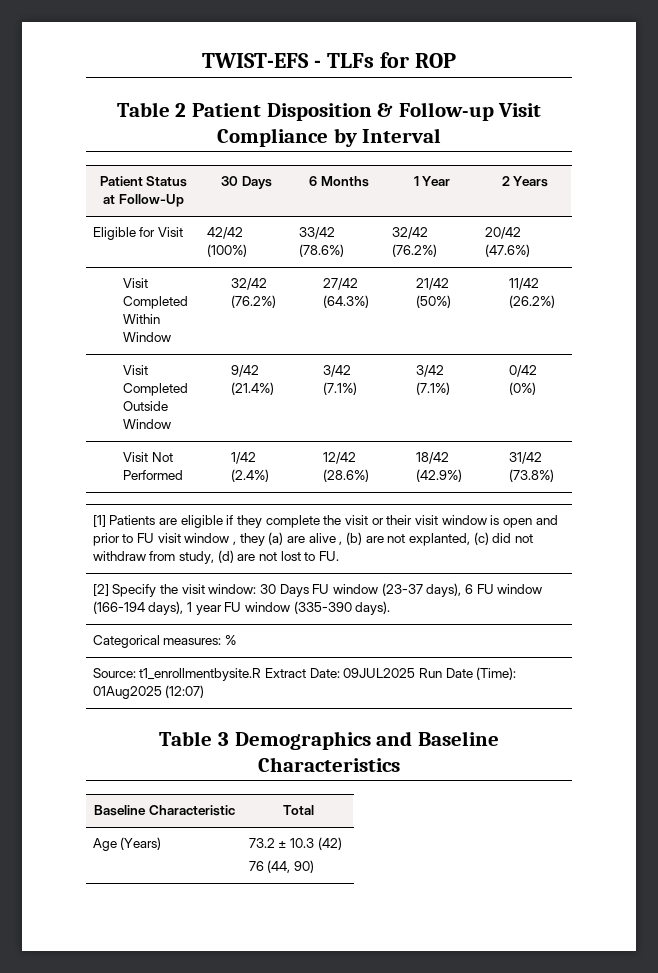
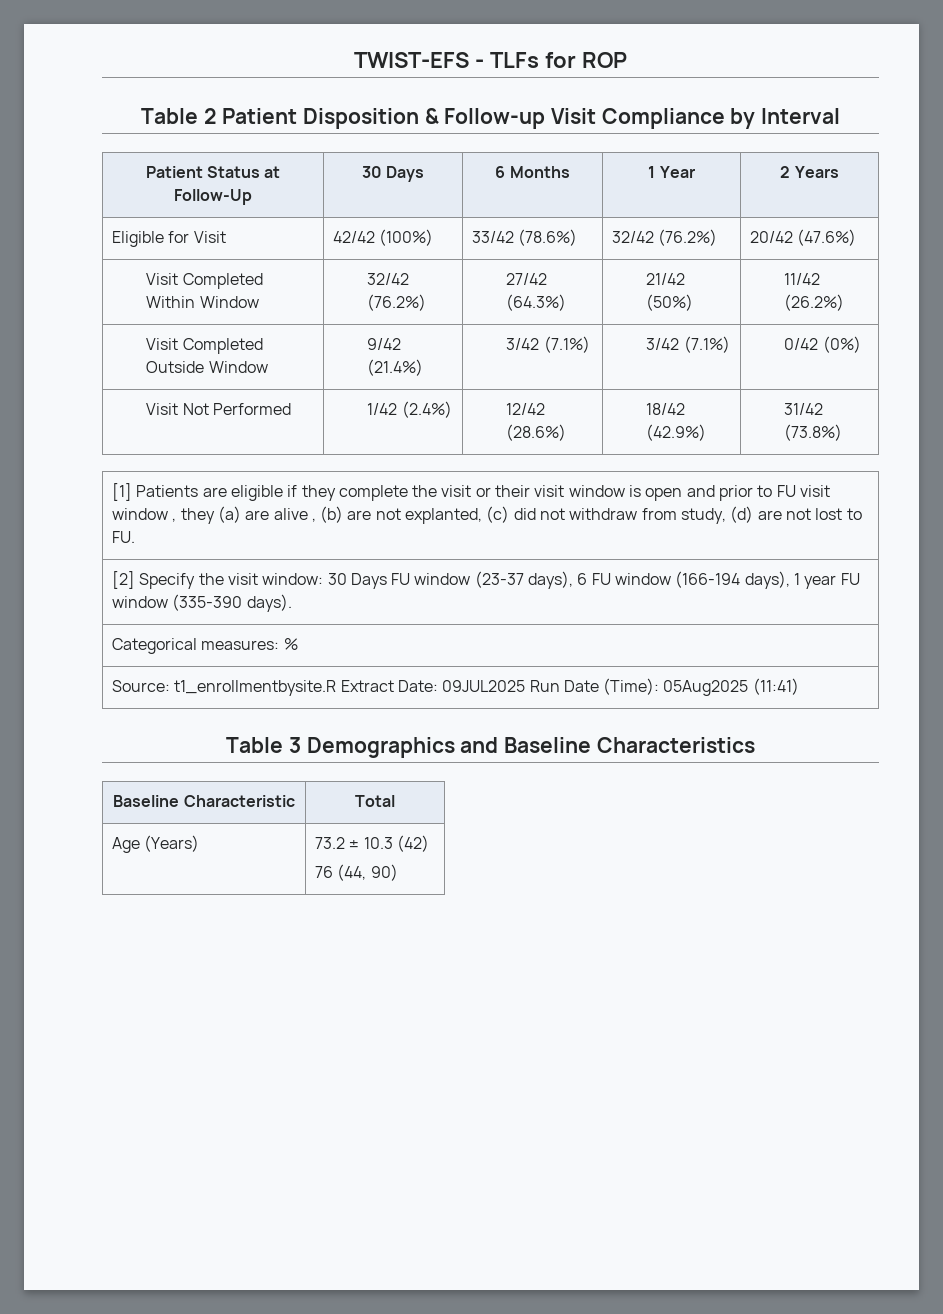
[92,685,205,699] 01Aug2025 (12:07) -> [663,678,799,696] 05Aug2025 (11:41)

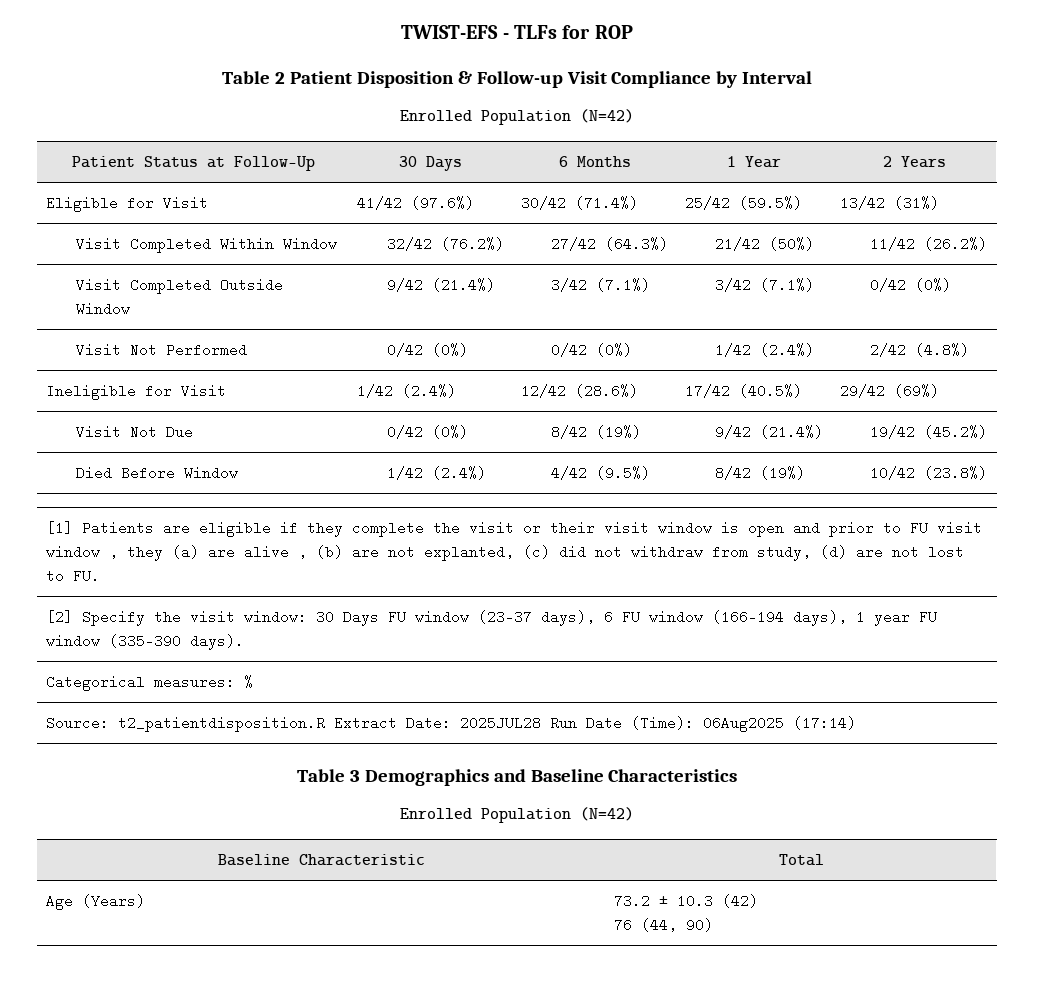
(841, 116) none -> [400,109,634,125] // Enrolled Population (N=42)
[332,229,434,246] [471,229,578,246] [611,229,718,246] [749,229,857,246] 42/42 (100%) | 33/42 (78.6%) | 32/42 (76.2%) | 20/42 (47.6%) -> [357,196,475,210] [521,196,639,210] [685,196,803,210] [840,196,940,210] 41/42 (97.6%) | 30/42 (71.4%) | 25/42 (59.5%) | 13/42 (31%)
[367,401,452,418] [506,403,546,415] [506,424,567,441] [646,403,686,415] [646,424,707,441] [784,403,824,415] [784,424,843,441] 1/42 (2.4%) | 12/42 (28.6%) | 18/42 (42.9%) | 31/42 (73.8%) -> [386,343,468,357] [550,343,632,357] [714,343,814,357] [869,343,969,357] [46,384,227,400] [357,384,457,398] [521,384,639,398] [685,384,803,398] [840,384,940,398] [75,425,193,439] [386,425,468,439] [550,425,641,439] [714,425,823,439] [869,425,987,439] [75,466,238,480] [386,466,486,480] [550,466,650,480] [714,466,805,480] [869,466,987,480] 0/42 (0%) | 0/42 (0%) | 1/42 (2.4%) | 2/42 (4.8%) // Ineligible for Visit | 1/42 (2.4%) | 12/42 (28.6%) | 17/42 (40.5%) | 29/42 (69%) // Visit Not Due | 0/42 (0%) | 8/42 (19%) | 9/42 (21.4%) | 19/42 (45.2%) // Died Before Window | 1/42 (2.4%) | 4/42 (9.5%) | 8/42 (19%) | 10/42 (23.8%)
[174,680,337,696] t1_enrollmentbysite.R -> [118,716,326,732] t2_patientdisposition.R
[442,680,526,692] 09JUL2025 -> [460,716,542,730] 2025JUL28
[663,678,799,696] 05Aug2025 (11:41) -> [703,716,857,732] 06Aug2025 (17:14)
(755, 745) none -> [400,807,634,823] // Enrolled Population (N=42)

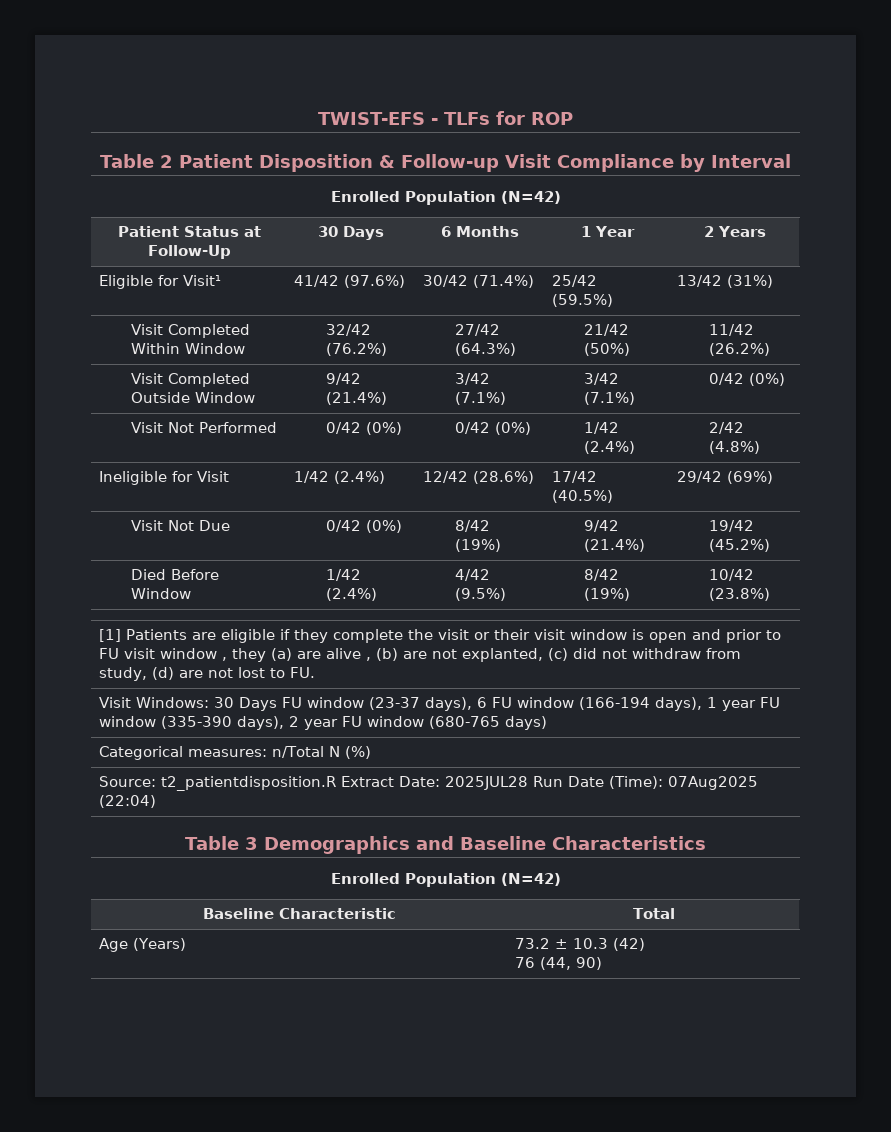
[163,196,209,210] Visit -> [182,275,221,286] Visit¹
[46,610,308,626] [2] Specify the visit window: -> [98,697,209,708] Visit Windows:
[190,634,245,650] days). -> [236,716,547,730] days), 2 year FU window (680-765 days)
[244,675,254,689] % -> [271,746,371,759] n/Total N (%)
[703,716,857,732] 06Aug2025 (17:14) -> [667,776,758,790] [98,795,156,808] 07Aug2025 (22:04)

